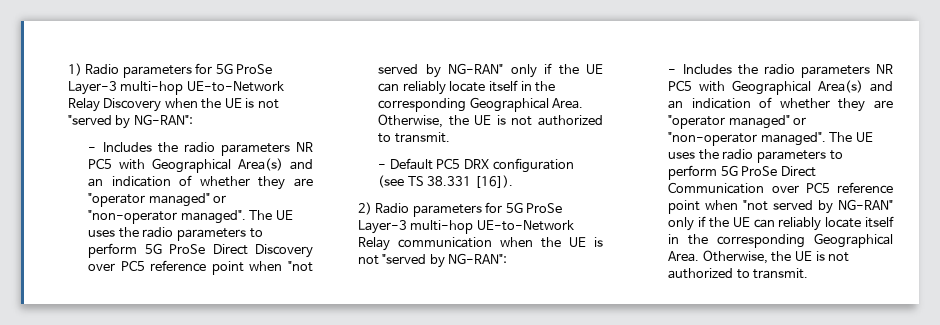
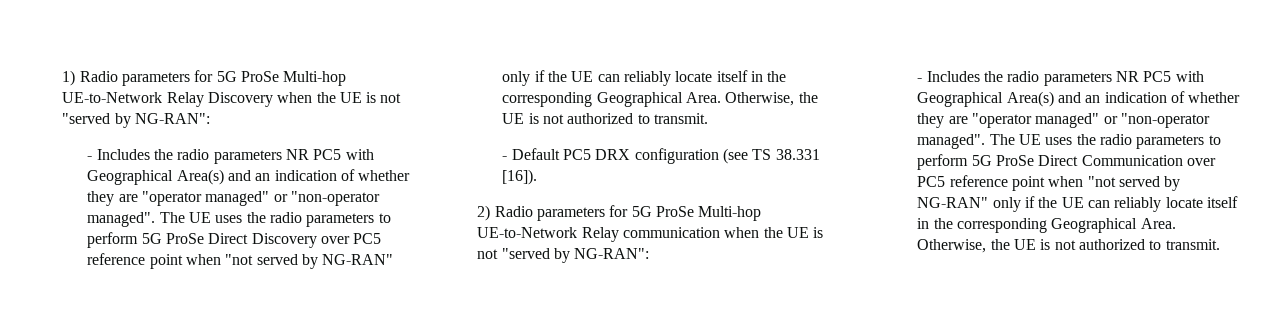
[67,81,184,95] Layer-3 multi-hop -> [283,71,347,86] Multi-hop
[357,220,474,234] Layer-3 multi-hop -> [698,206,762,221] Multi-hop

